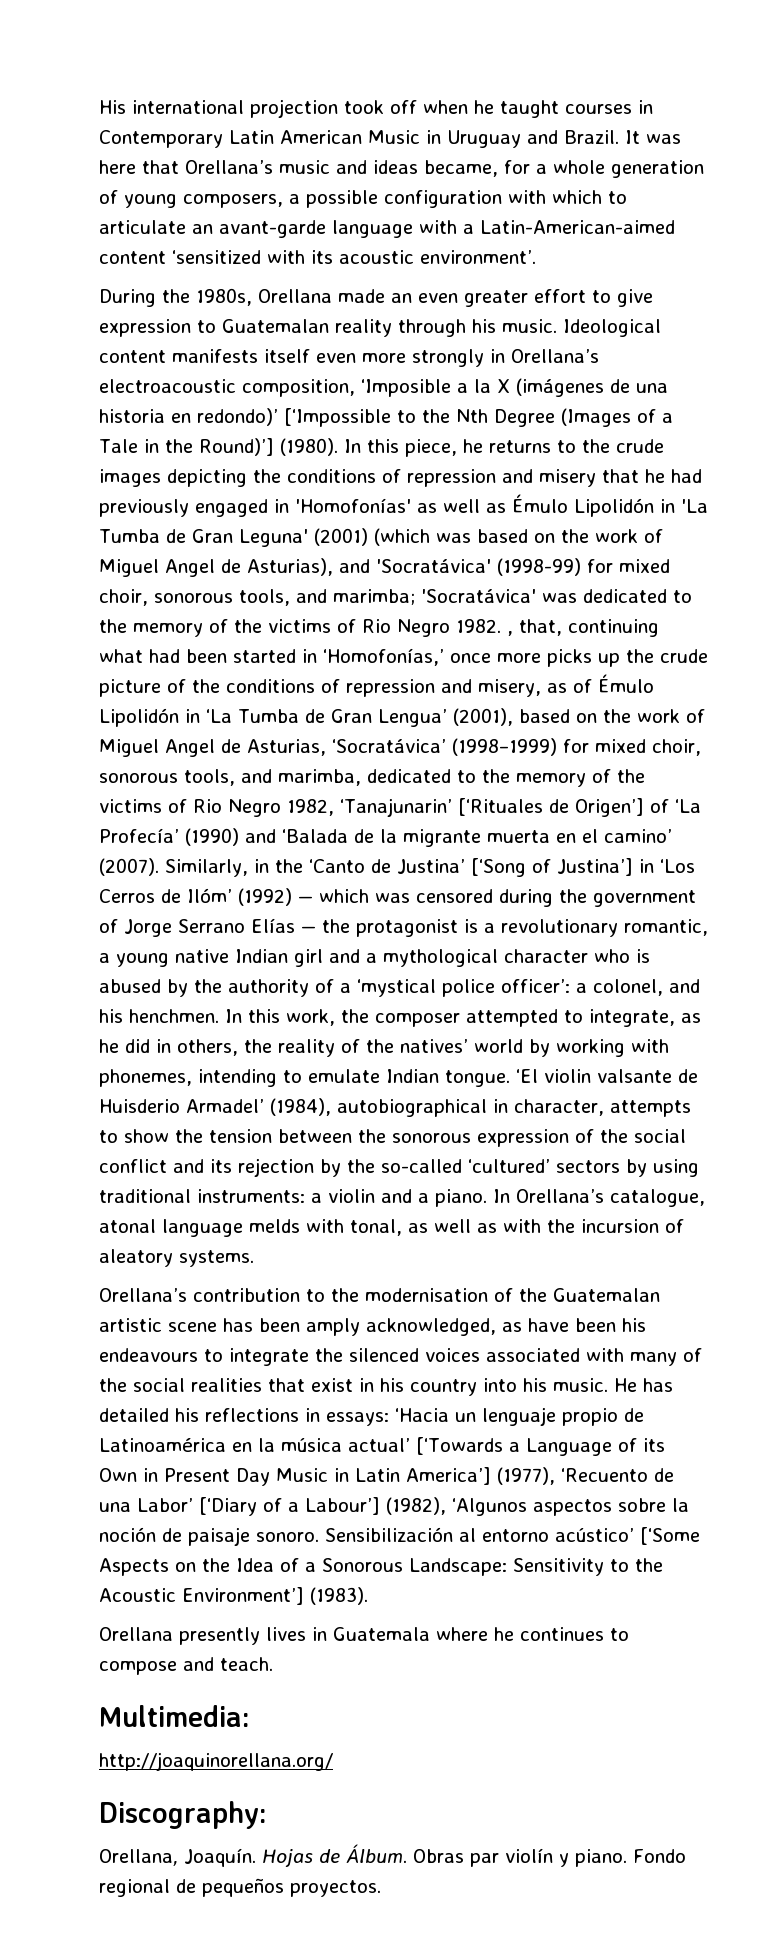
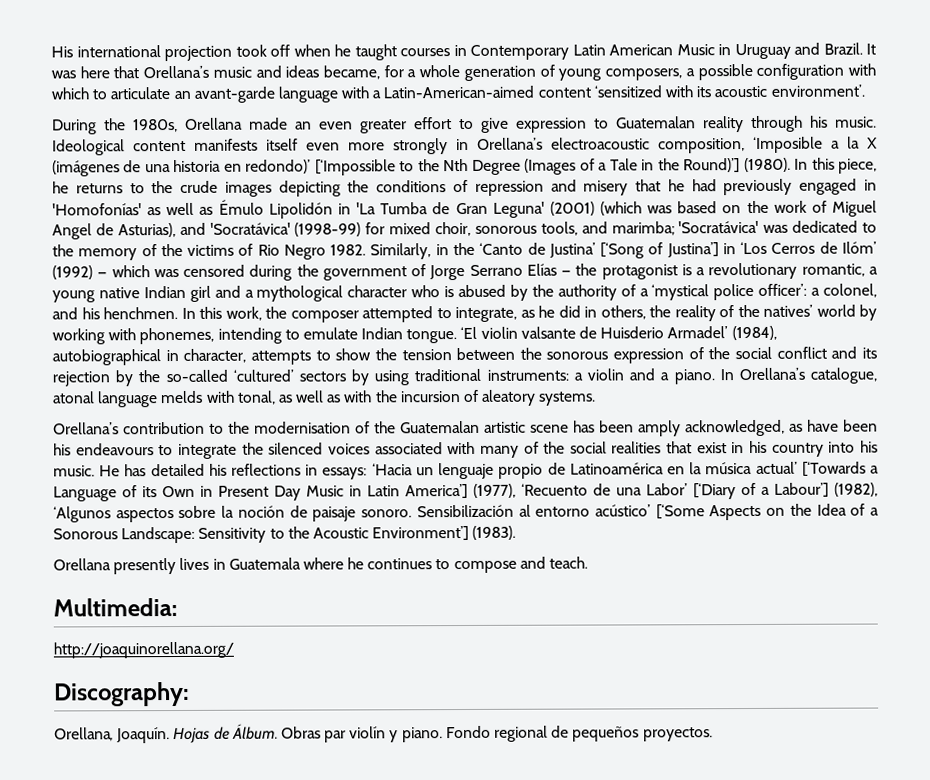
[507,619,659,637] [99,648,708,667] [99,674,654,697] [99,708,705,727] [99,738,701,757] [99,769,645,787] [99,798,701,817] [99,828,672,847] [99,858,159,876] , that, continuing what had been started in ‘Homofonías,’ once more picks up the crude picture of the conditions of repression and misery, as of Émulo Lipolidón in ‘La Tumba de Gran Lengua’ (2001), based on the work of Miguel Angel de Asturias, ‘Socratávica’ (1998–1999) for mixed choir, sonorous tools, and marimba, dedicated to the memory of the victims of Rio Negro 1982, ‘Tanajunarin’ [‘Rituales de Origen’] of ‘La Profecía’ (1990) and ‘Balada de la migrante muerta en el camino’ (2007). -> (367, 250) none

